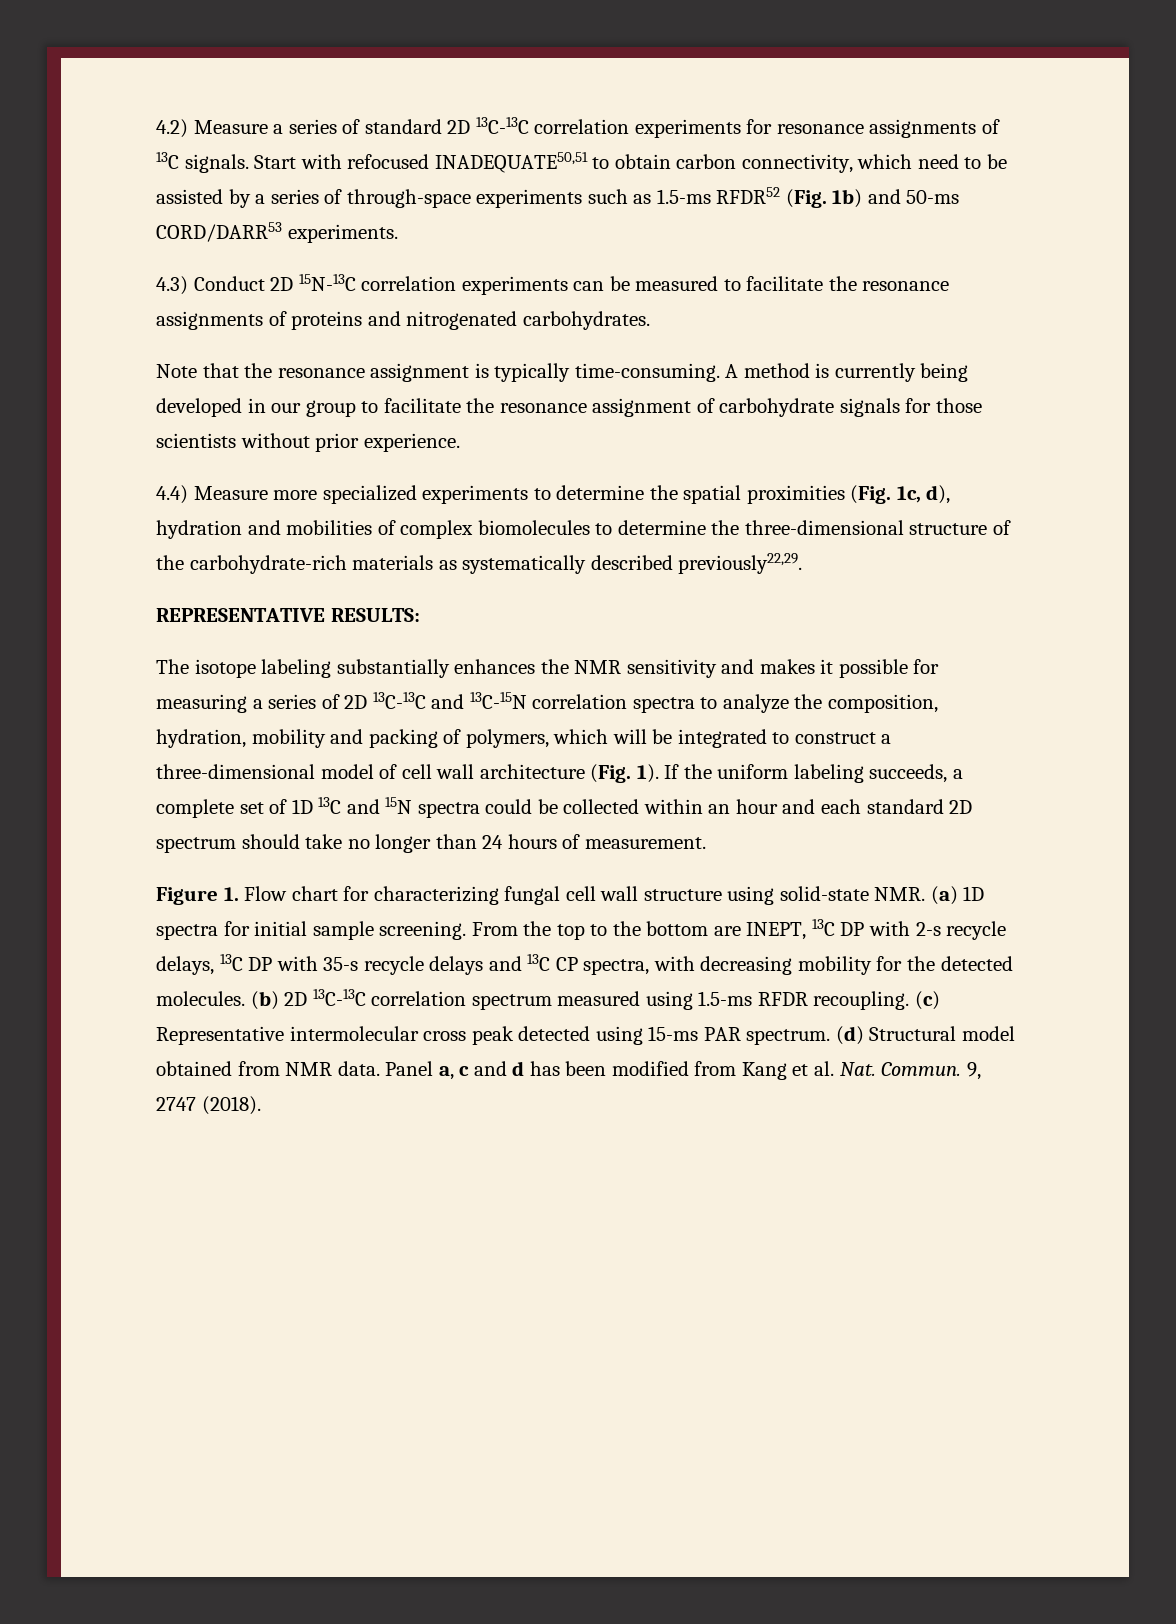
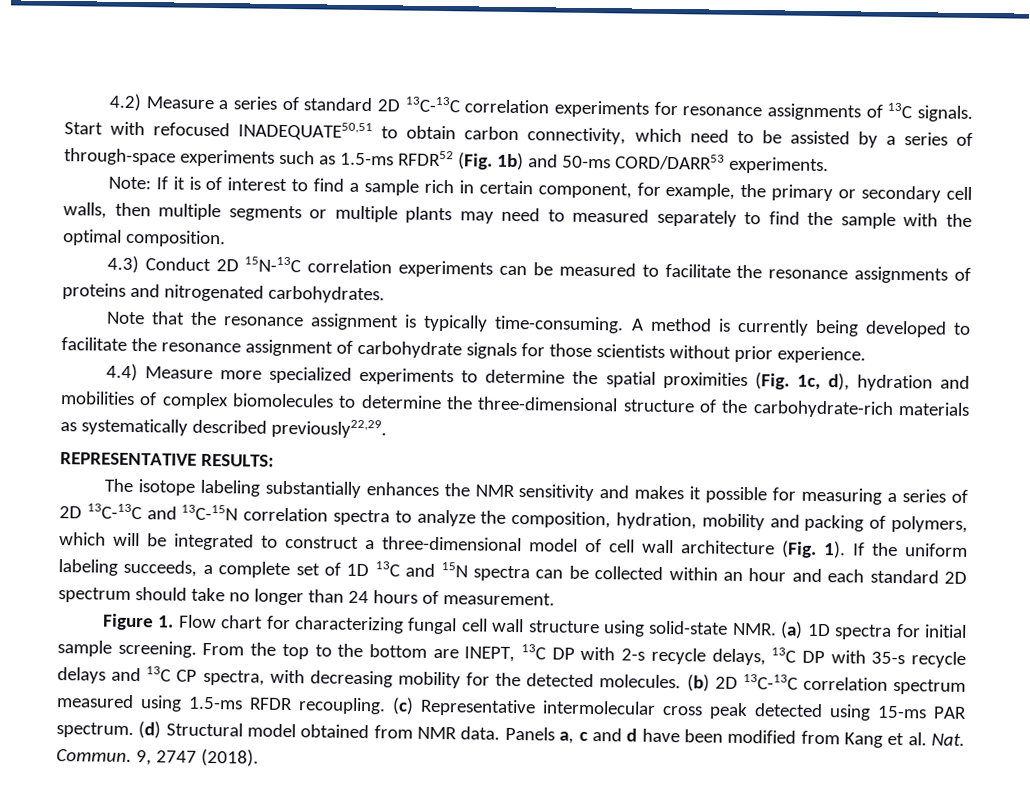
(398, 233) none -> [107,176,972,203] [63,202,972,229] [63,229,226,248] // Note: If it is of interest to find a sample rich in certain component, for example, the primary or secondary cell walls, then multiple segments or multiple plants may need to measured separately to find the sample with the optimal composition.
[247,398,356,417] in our group -> (947, 329) none
[485,799,533,814] could -> [535,569,564,579] can
[385,1061,434,1076] Panel -> [504,726,555,741] Panels
[529,1061,560,1076] has -> [641,728,680,743] have

